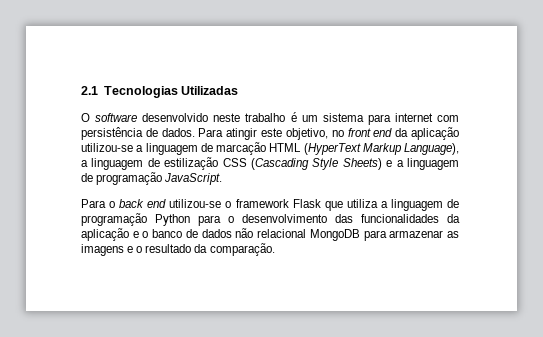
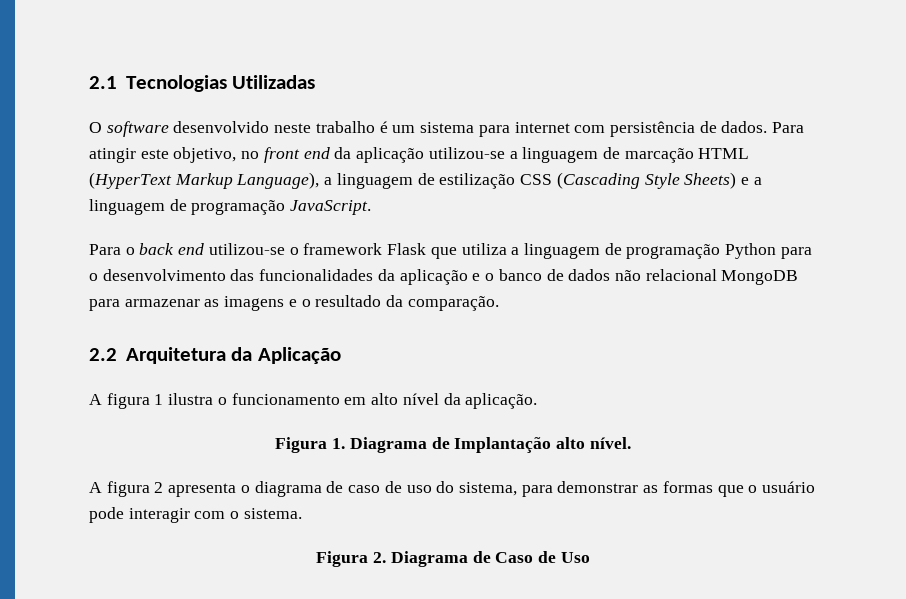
(275, 249) none -> [89,347,341,364] [89,393,538,409] [275,437,631,453] [89,481,816,497] [89,507,302,523] [316,551,590,567] // 2.2 Arquitetura da Aplicação // A figura 1 ilustra o funcionamento em alto nível da aplicação. // Figura 1. Diagrama de Implantação alto nível. // A figura 2 apresenta o diagrama de caso de uso do sistema, para demonstrar as formas que o usuário pode interagir com o sistema. // Figura 2. Diagrama de Caso de Uso

